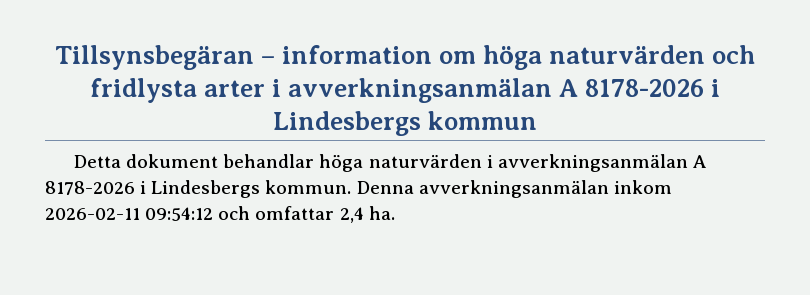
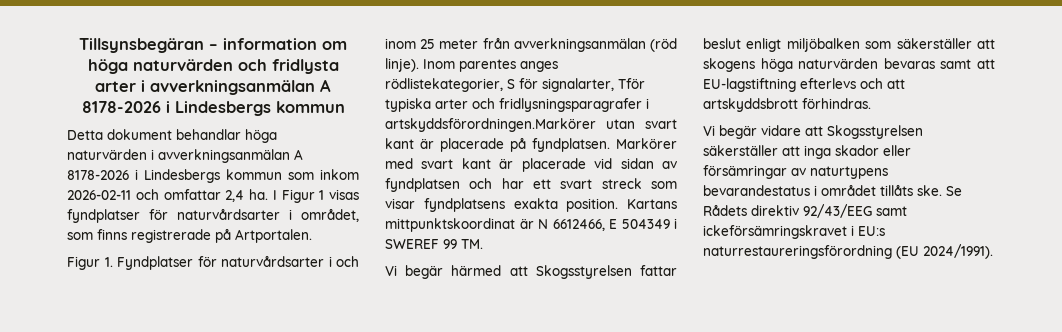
[265,180,609,198] kommun. Denna avverkningsanmälan -> [226,169,314,180] kommun som
[145,207,214,221] 09:54:12 -> (131, 195) none
(395, 213) none -> [272,189,359,203] [67,208,359,223] [67,228,312,243] [67,255,359,270] [385,37,677,52] [385,58,558,72] [385,78,645,92] [385,98,649,112] [385,118,677,132] [385,137,677,152] [385,158,677,172] [385,178,677,192] [385,198,677,212] [385,218,677,232] [385,239,483,249] [385,265,677,279] [703,38,995,52] [703,58,995,72] [703,78,905,92] [703,98,871,112] [703,125,923,139] [703,145,911,159] [703,165,888,179] [703,184,962,196] [703,204,907,218] [703,225,885,239] [703,244,993,259] I Figur 1 visas fyndplatser för naturvårdsarter i området, som finns registrerade på Artportalen. // Figur 1. Fyndplatser för naturvårdsarter i och inom 25 meter från avverkningsanmälan (röd linje). Inom parentes anges rödlistekategorier, S för signalarter, Tför typiska arter och fridlysningsparagrafer i artskyddsförordningen.Markörer utan svart kant är placerade på fyndplatsen. Markörer med svart kant är placerade vid sidan av fyndplatsen och har ett svart streck som visar fyndplatsens exakta position. Kartans mittpunktskoordinat är N 6612466, E 504349 i SWEREF 99 TM. // Vi begär härmed att Skogsstyrelsen fattar beslut enligt miljöbalken som säkerställer att skogens höga naturvärden bevaras samt att EU-lagstiftning efterlevs och att artskyddsbrott förhindras. // Vi begär vidare att Skogsstyrelsen säkerställer att inga skador eller försämringar av naturtypens bevarandestatus i området tillåts ske. Se Rådets direktiv 92/43/EEG samt ickeförsämringskravet i EU:s naturrestaureringsförordning (EU 2024/1991).

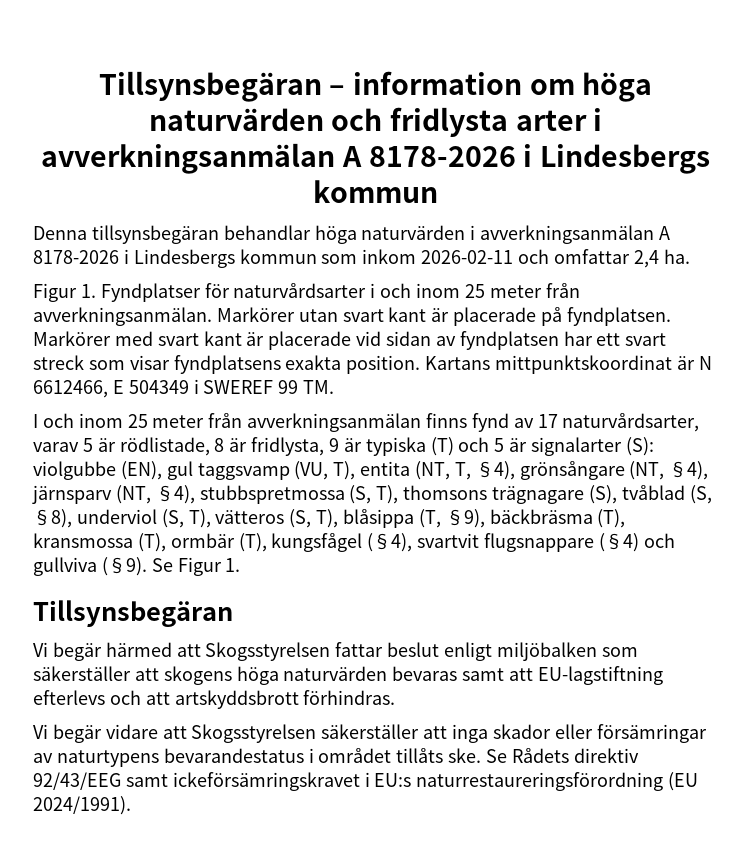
[67,129,172,140] Detta dokument -> [33,225,219,244] Denna tillsynsbegäran
[272,189,359,203] [67,208,359,223] [67,228,312,243] I Figur 1 visas fyndplatser för naturvårdsarter i området, som finns registrerade på Artportalen. -> (690, 256) none
[513,38,677,52] [385,58,558,72] [385,78,645,92] [385,98,649,112] [385,118,596,132] avverkningsanmälan (röd linje). Inom parentes anges rödlistekategorier, S för signalarter, Tför typiska arter och fridlysningsparagrafer i artskyddsförordningen.Markörer -> [33,307,295,326] avverkningsanmälan. Markörer
[469,178,493,189] och -> (559, 340) none
(483, 244) none -> [33,413,700,432] [33,437,654,456] [33,461,709,480] [32,485,712,504] [33,509,626,528] [33,533,675,552] [33,557,241,576] [33,600,233,627] // I och inom 25 meter från avverkningsanmälan finns fynd av 17 naturvårdsarter, varav 5 är rödlistade, 8 är fridlysta, 9 är typiska (T) och 5 är signalarter (S): violgubbe (EN), gul taggsvamp (VU, T), entita (NT, T, §4), grönsångare (NT, §4), järnsparv (NT, §4), stubbspretmossa (S, T), thomsons trägnagare (S), tvåblad (S, §8), underviol (S, T), vätteros (S, T), blåsippa (T, §9), bäckbräsma (T), kransmossa (T), ormbär (T), kungsfågel (§4), svartvit flugsnappare (§4) och gullviva (§9). Se Figur 1. // Tillsynsbegäran

